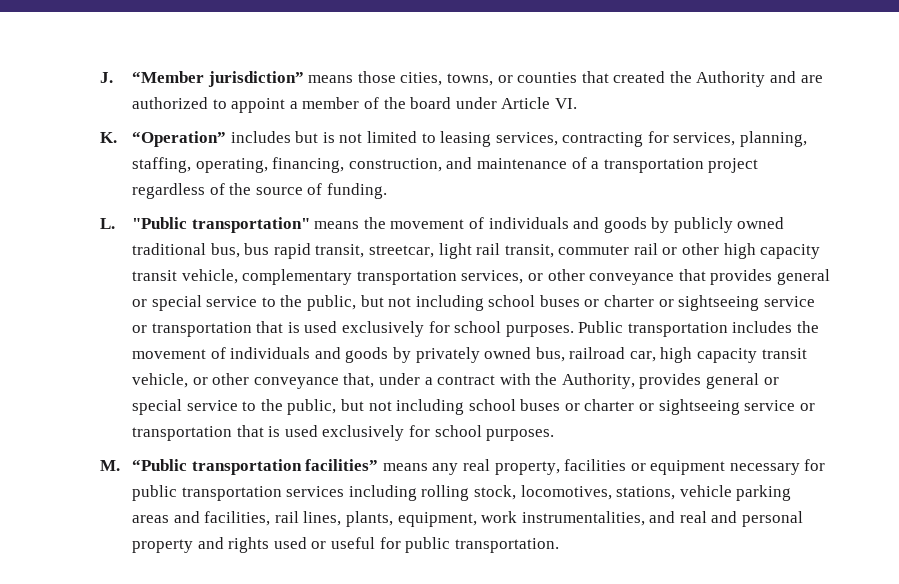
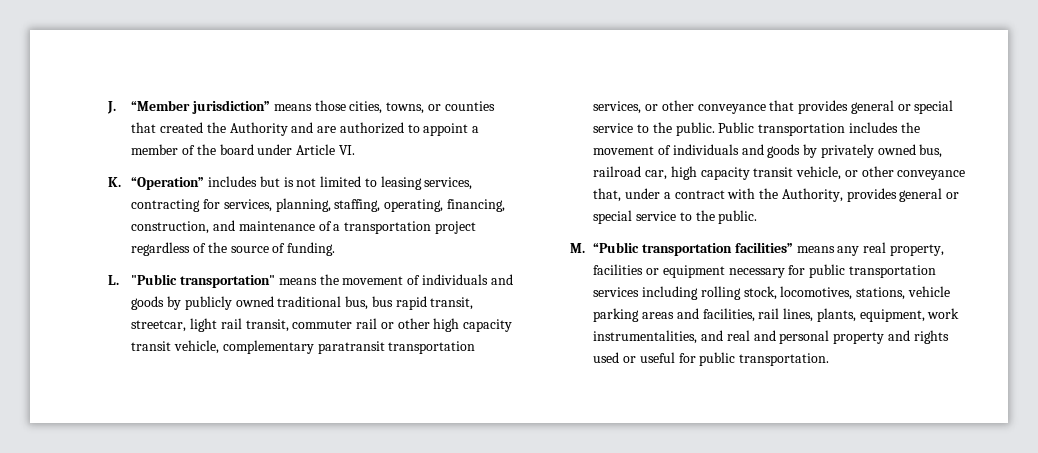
(353, 277) none -> [317,341,385,354] paratransit
[306,295,815,311] [131,321,574,337] public, but not including school buses or charter or sightseeing service or transportation that is used exclusively for school purposes. -> [675,122,715,136] public.
[287,399,815,415] [131,425,555,441] public, but not including school buses or charter or sightseeing service or transportation that is used exclusively for school purposes. -> [718,210,758,224] public.

